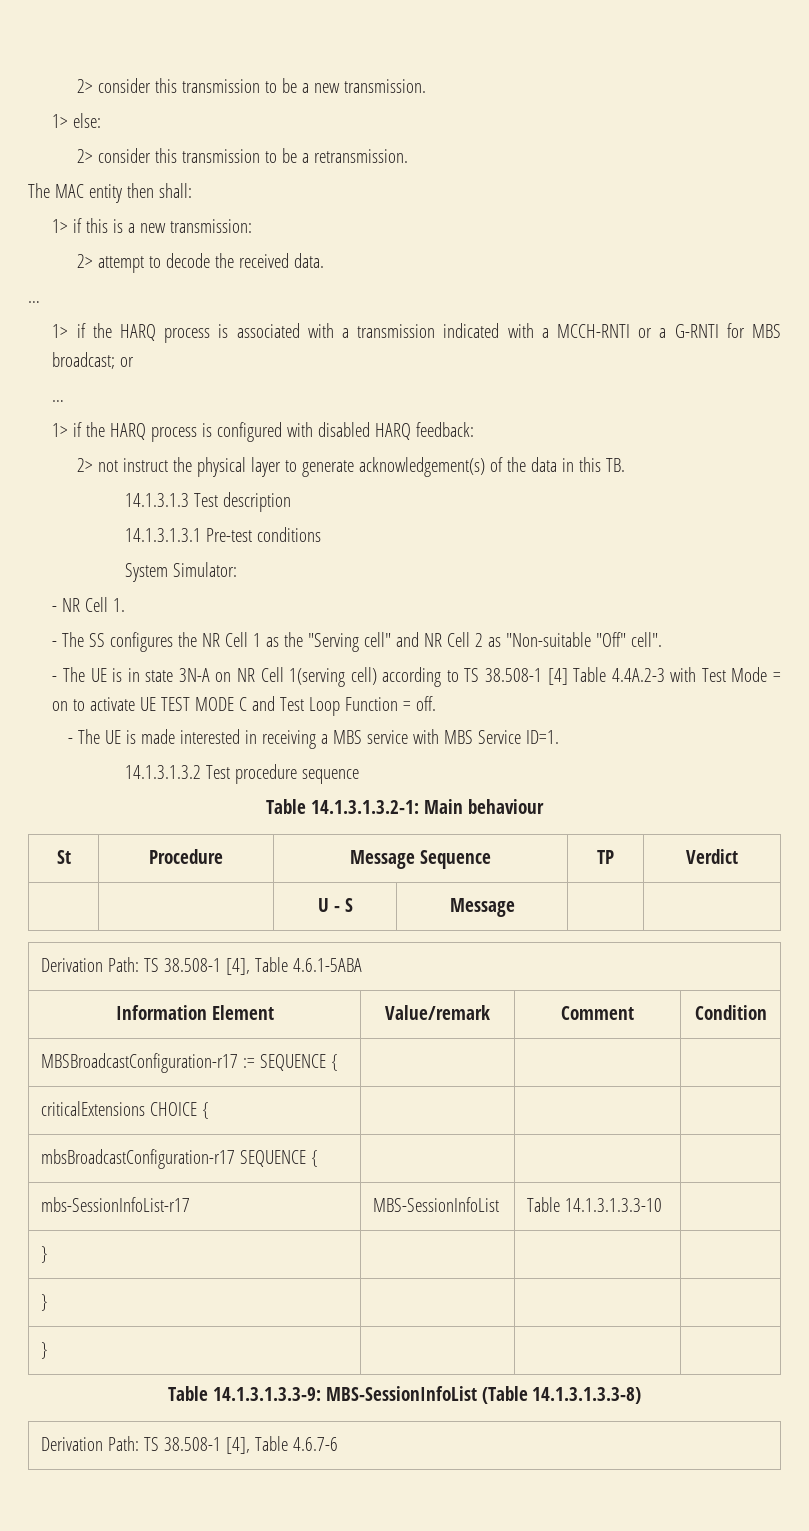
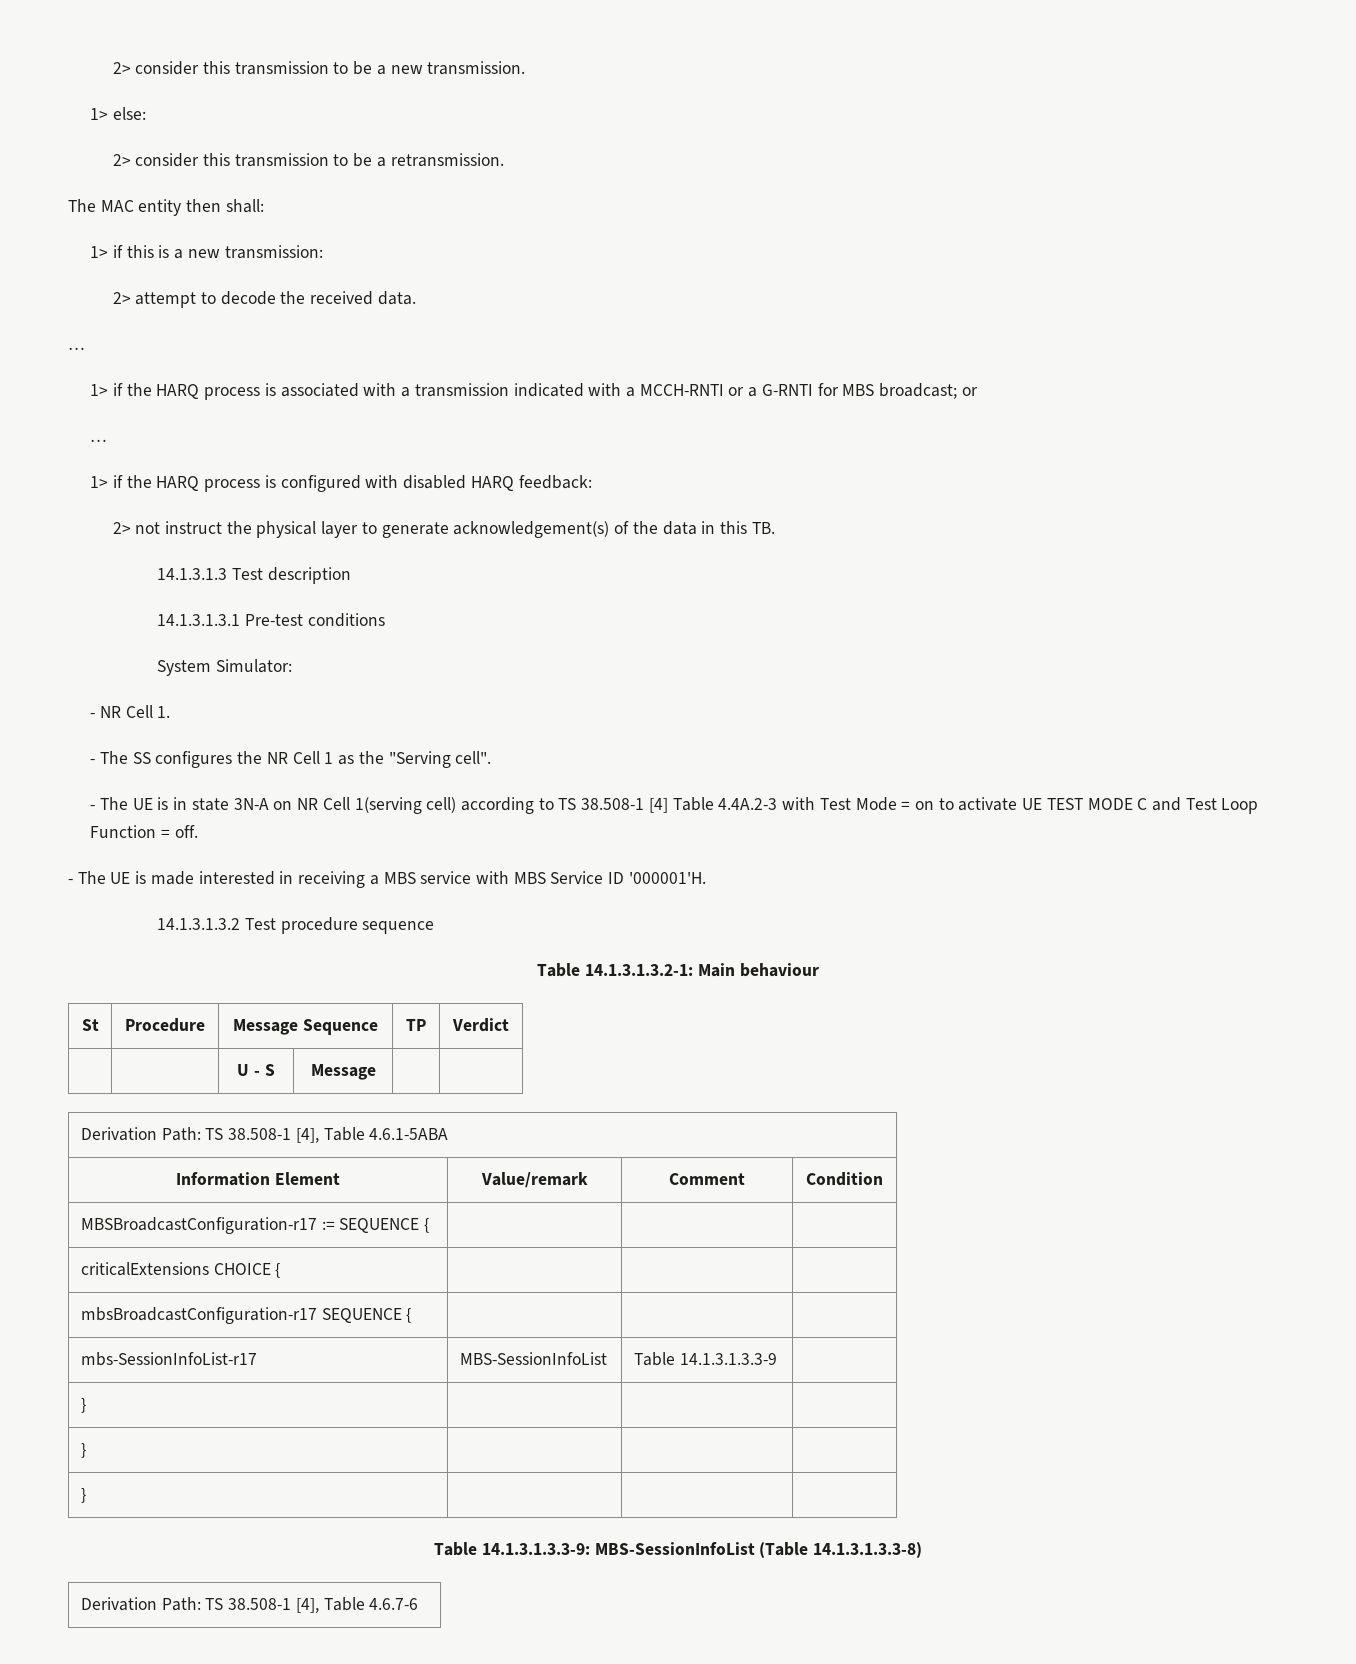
[364,632,627,647] cell" and NR Cell 2 as "Non-suitable "Off" -> (451, 759) none
[525,730,559,744] ID=1. -> [608,872,706,884] ID '000001'H.
[564,1198,662,1212] 14.1.3.1.3.3-10 -> [679,1353,777,1365] 14.1.3.1.3.3-9

